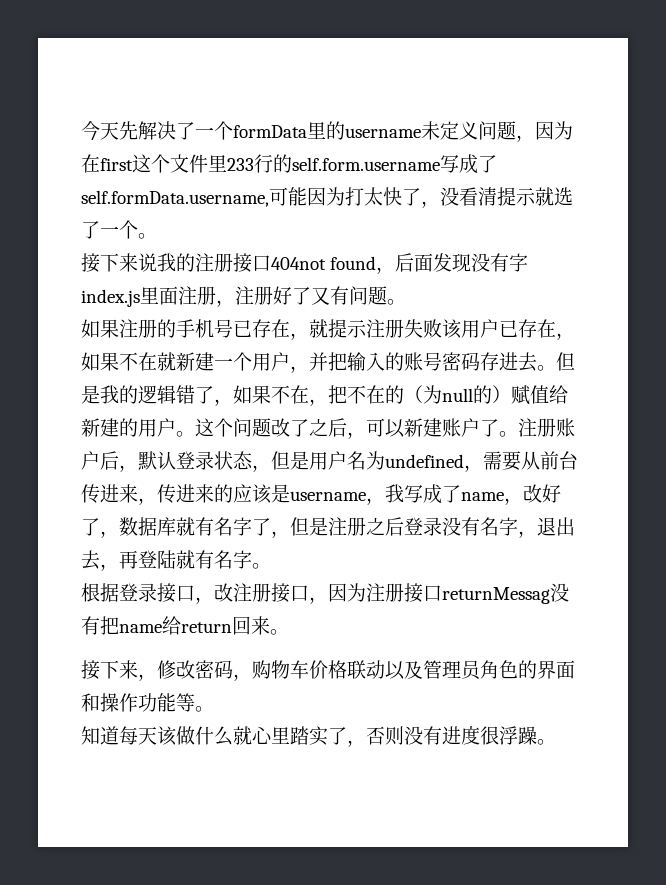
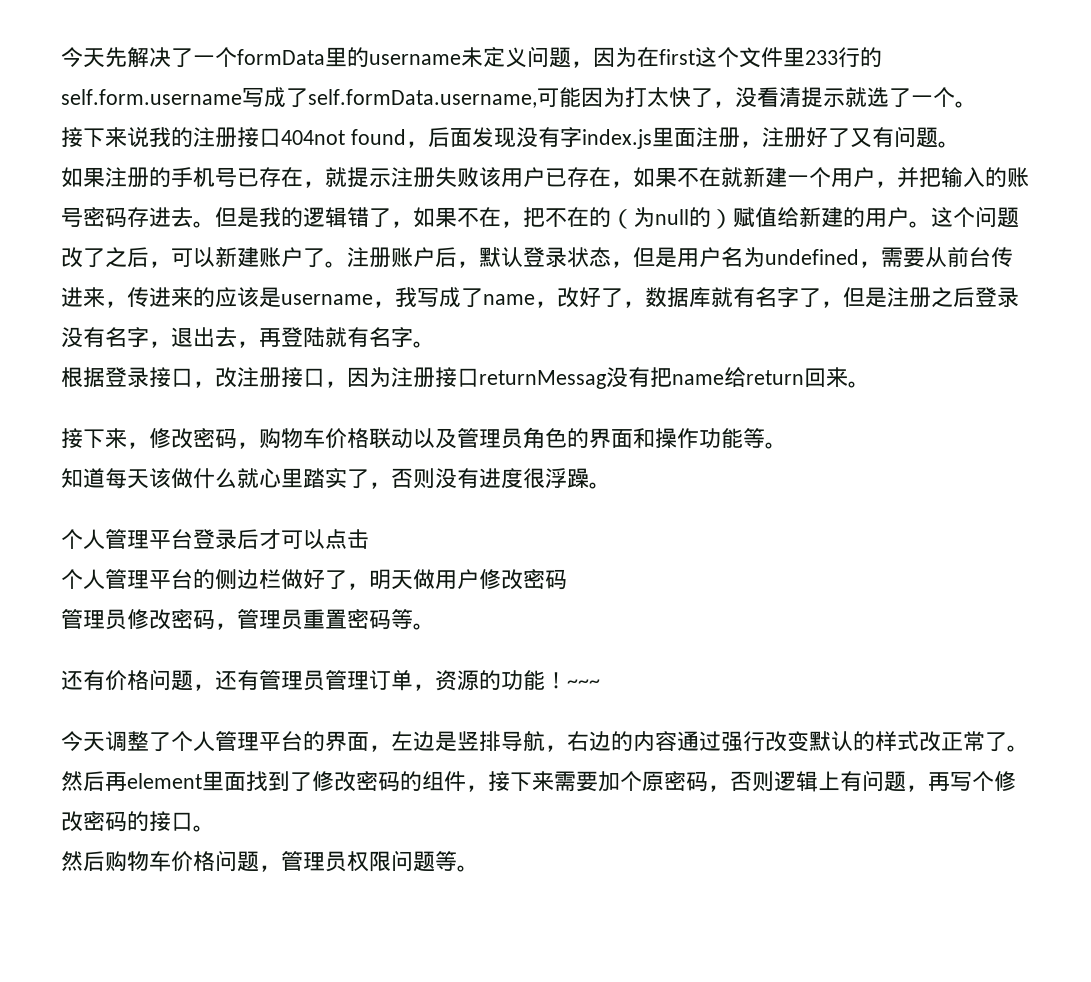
(556, 742) none -> [61,529,369,550] [61,569,567,590] [61,609,435,630] [61,669,600,691] [61,731,1029,752] [61,770,1016,792] [61,811,215,832] [61,850,479,872] // 个人管理平台登录后才可以点击 // 个人管理平台的侧边栏做好了，明天做用户修改密码 // 管理员修改密码，管理员重置密码等。 // 还有价格问题，还有管理员管理订单，资源的功能！~~~ // 今天调整了个人管理平台的界面，左边是竖排导航，右边的内容通过强行改变默认的样式改正常了。然后再element里面找到了修改密码的组件，接下来需要加个原密码，否则逻辑上有问题，再写个修改密码的接口。 // 然后购物车价格问题，管理员权限问题等。

